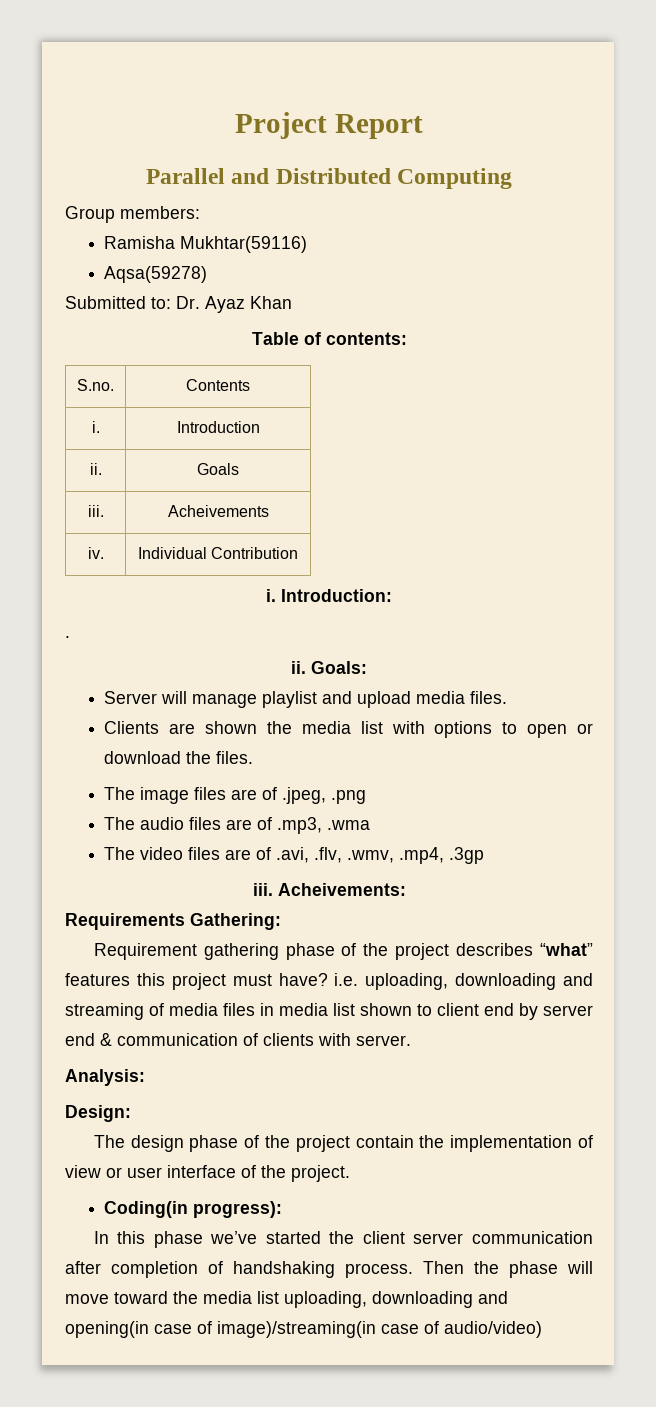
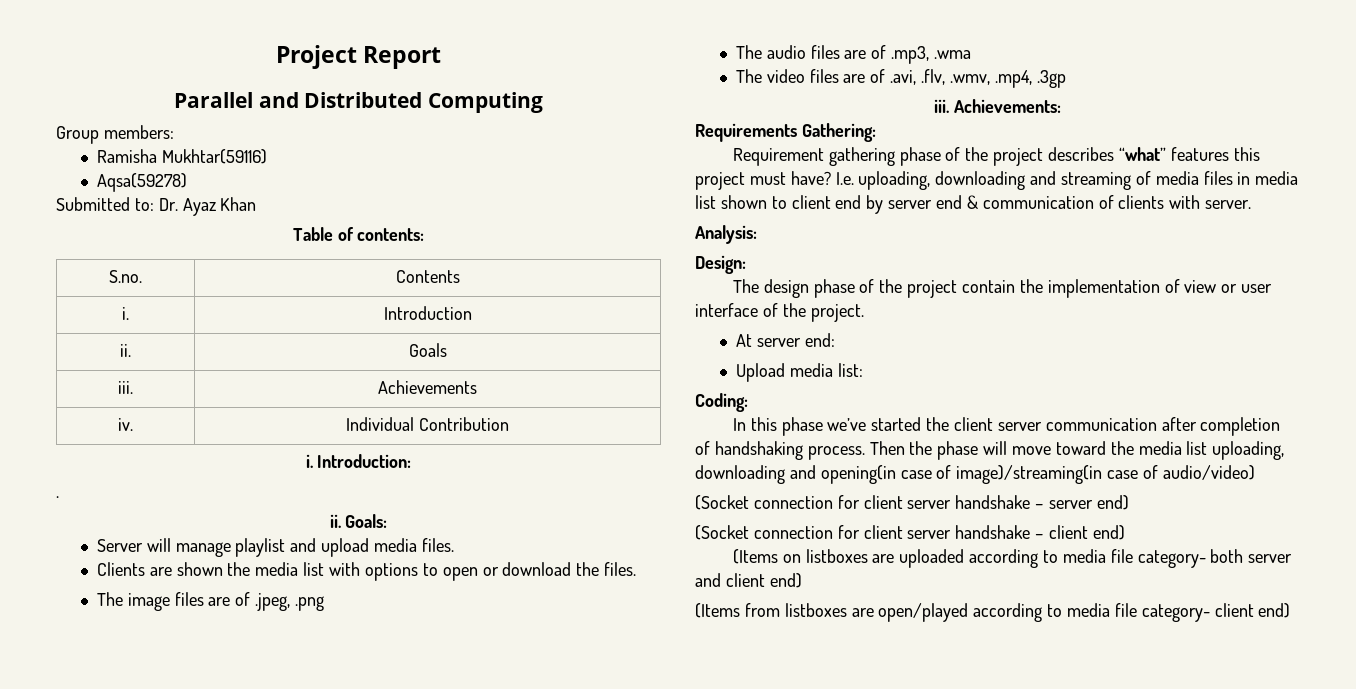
[167,505,269,517] Acheivements -> [378,380,477,394] Achievements
[277,883,406,896] Acheivements: -> [953,99,1061,113] Achievements:
[334,973,359,986] i.e. -> [835,172,854,185] I.e.
[104,1201,283,1218] Coding(in progress): -> [735,333,835,347] [735,363,863,382] [695,393,748,412] At server end: // Upload media list: // Coding:
(542, 1329) none -> [695,495,1129,510] [695,525,1125,540] [732,549,1293,568] [695,573,802,588] [695,603,1291,622] // (Socket connection for client server handshake – server end) // (Socket connection for client server handshake – client end) // (Items on listboxes are uploaded according to media file category- both server and client end) // (Items from listboxes are open/played according to media file category- client end)

